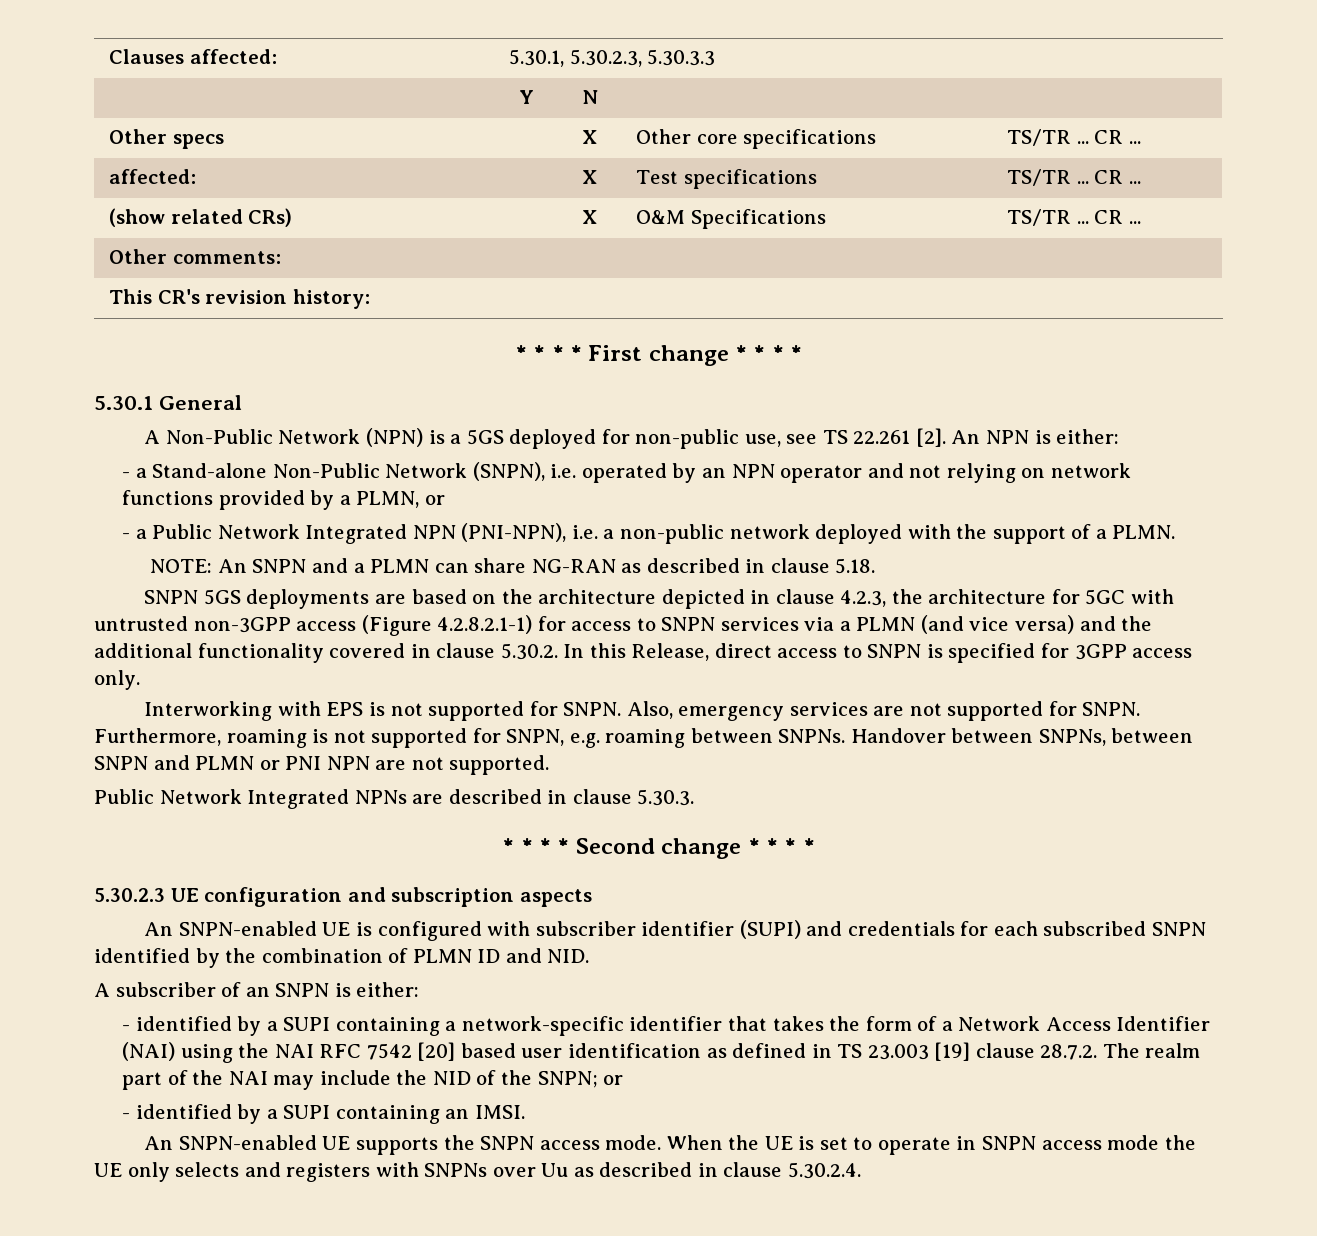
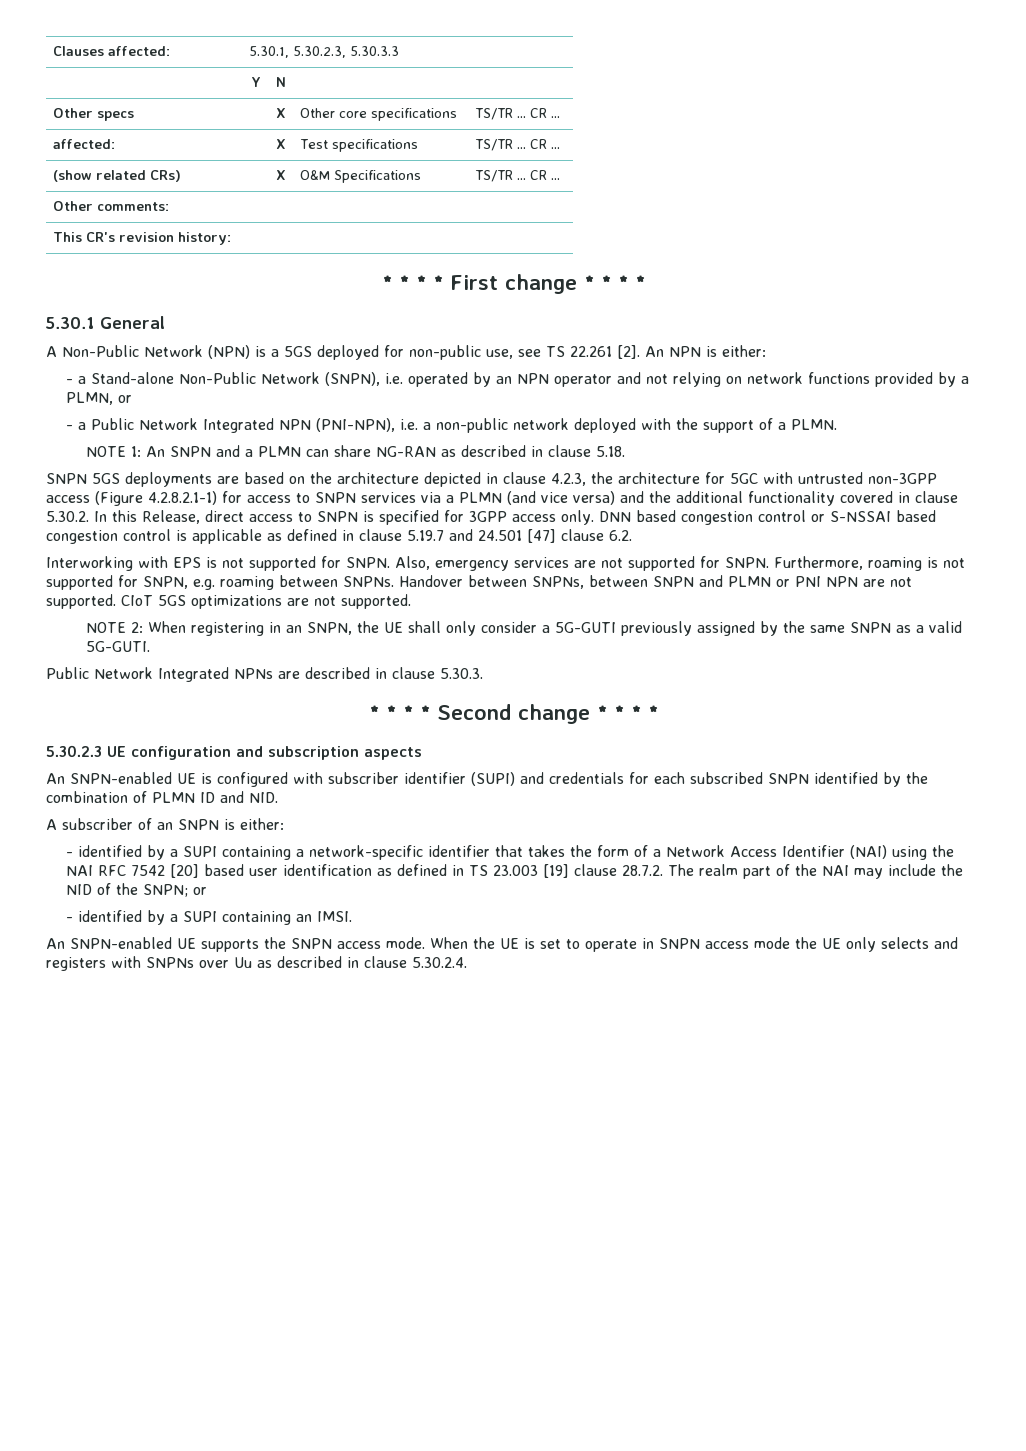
[150,559,213,573] NOTE: -> [86,446,142,457] NOTE 1:
(140, 680) none -> [599,510,936,525] [46,529,632,544] DNN based congestion control or S-NSSAI based congestion control is applicable as defined in clause 5.19.7 and 24.501 [47] clause 6.2.
(550, 765) none -> [121,594,411,609] [86,621,963,636] [86,641,151,652] CIoT 5GS optimizations are not supported. // NOTE 2: When registering in an SNPN, the UE shall only consider a 5G-GUTI previously assigned by the same SNPN as a valid 5G-GUTI.

